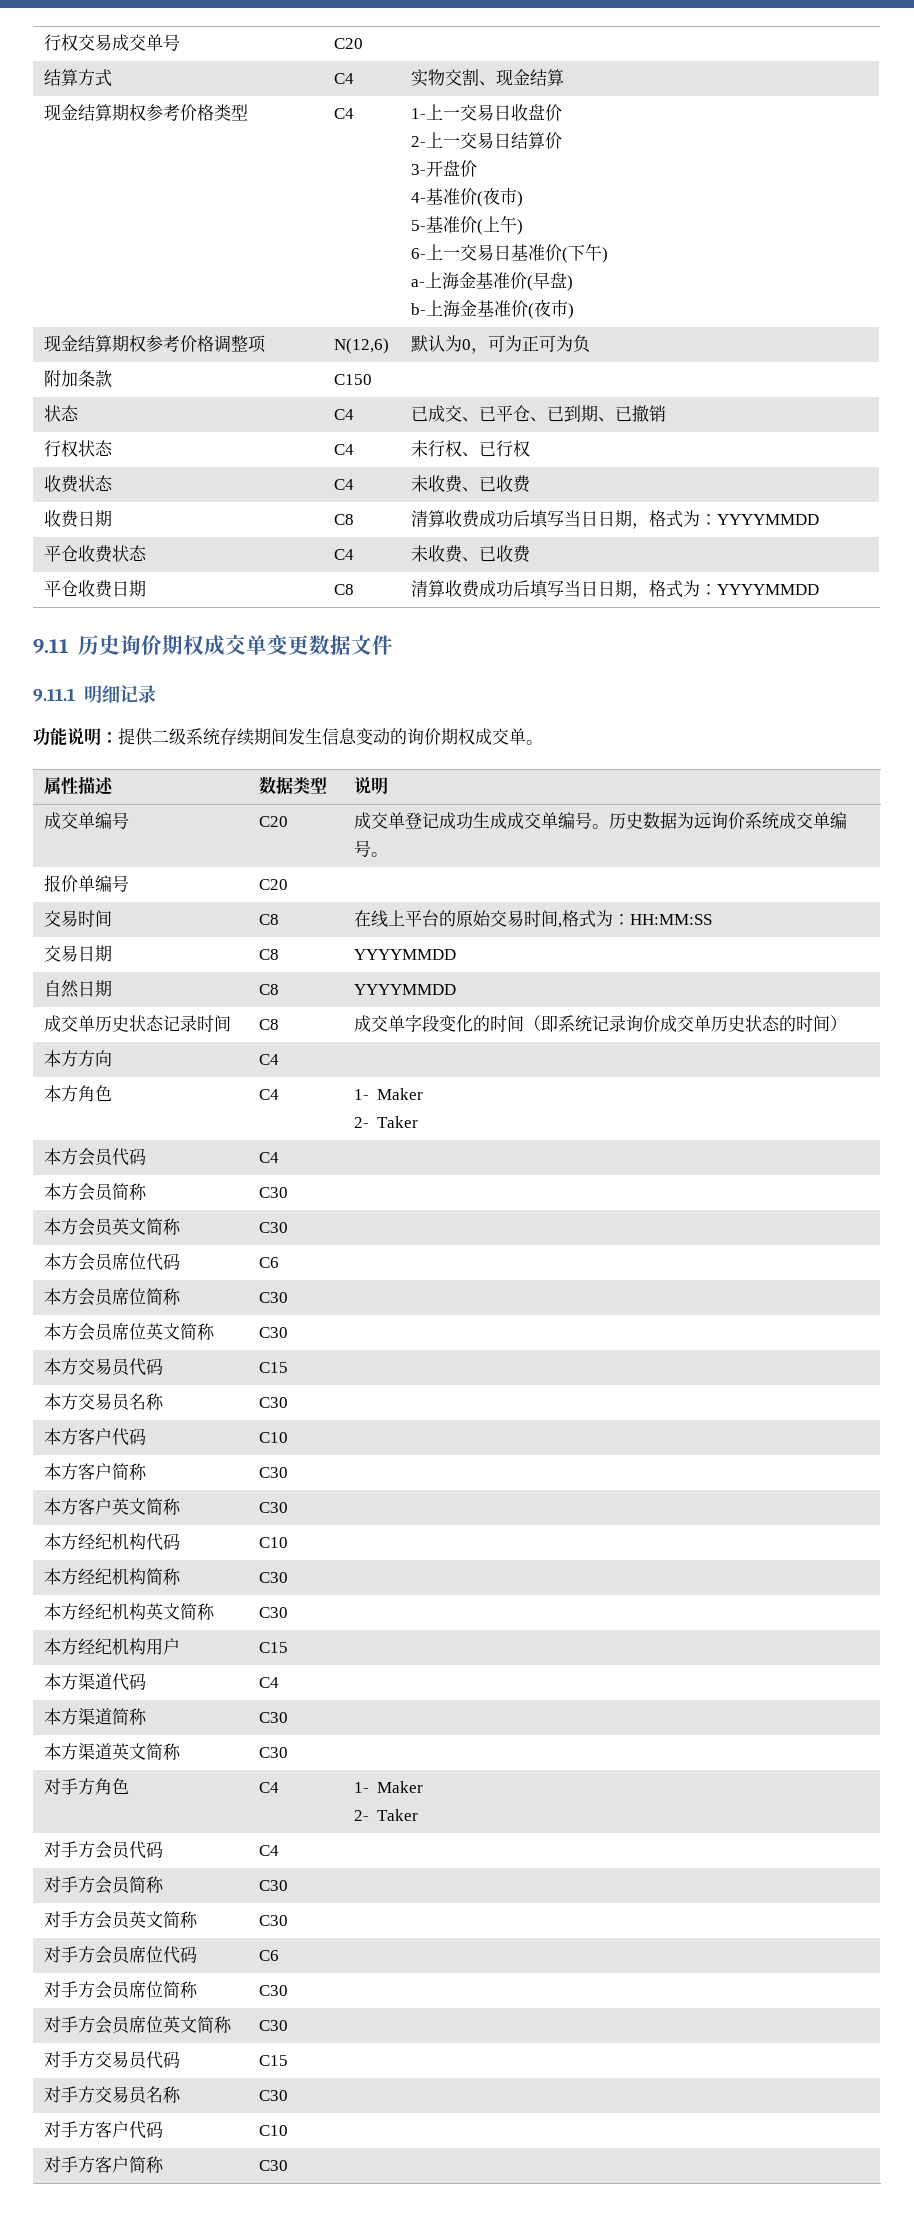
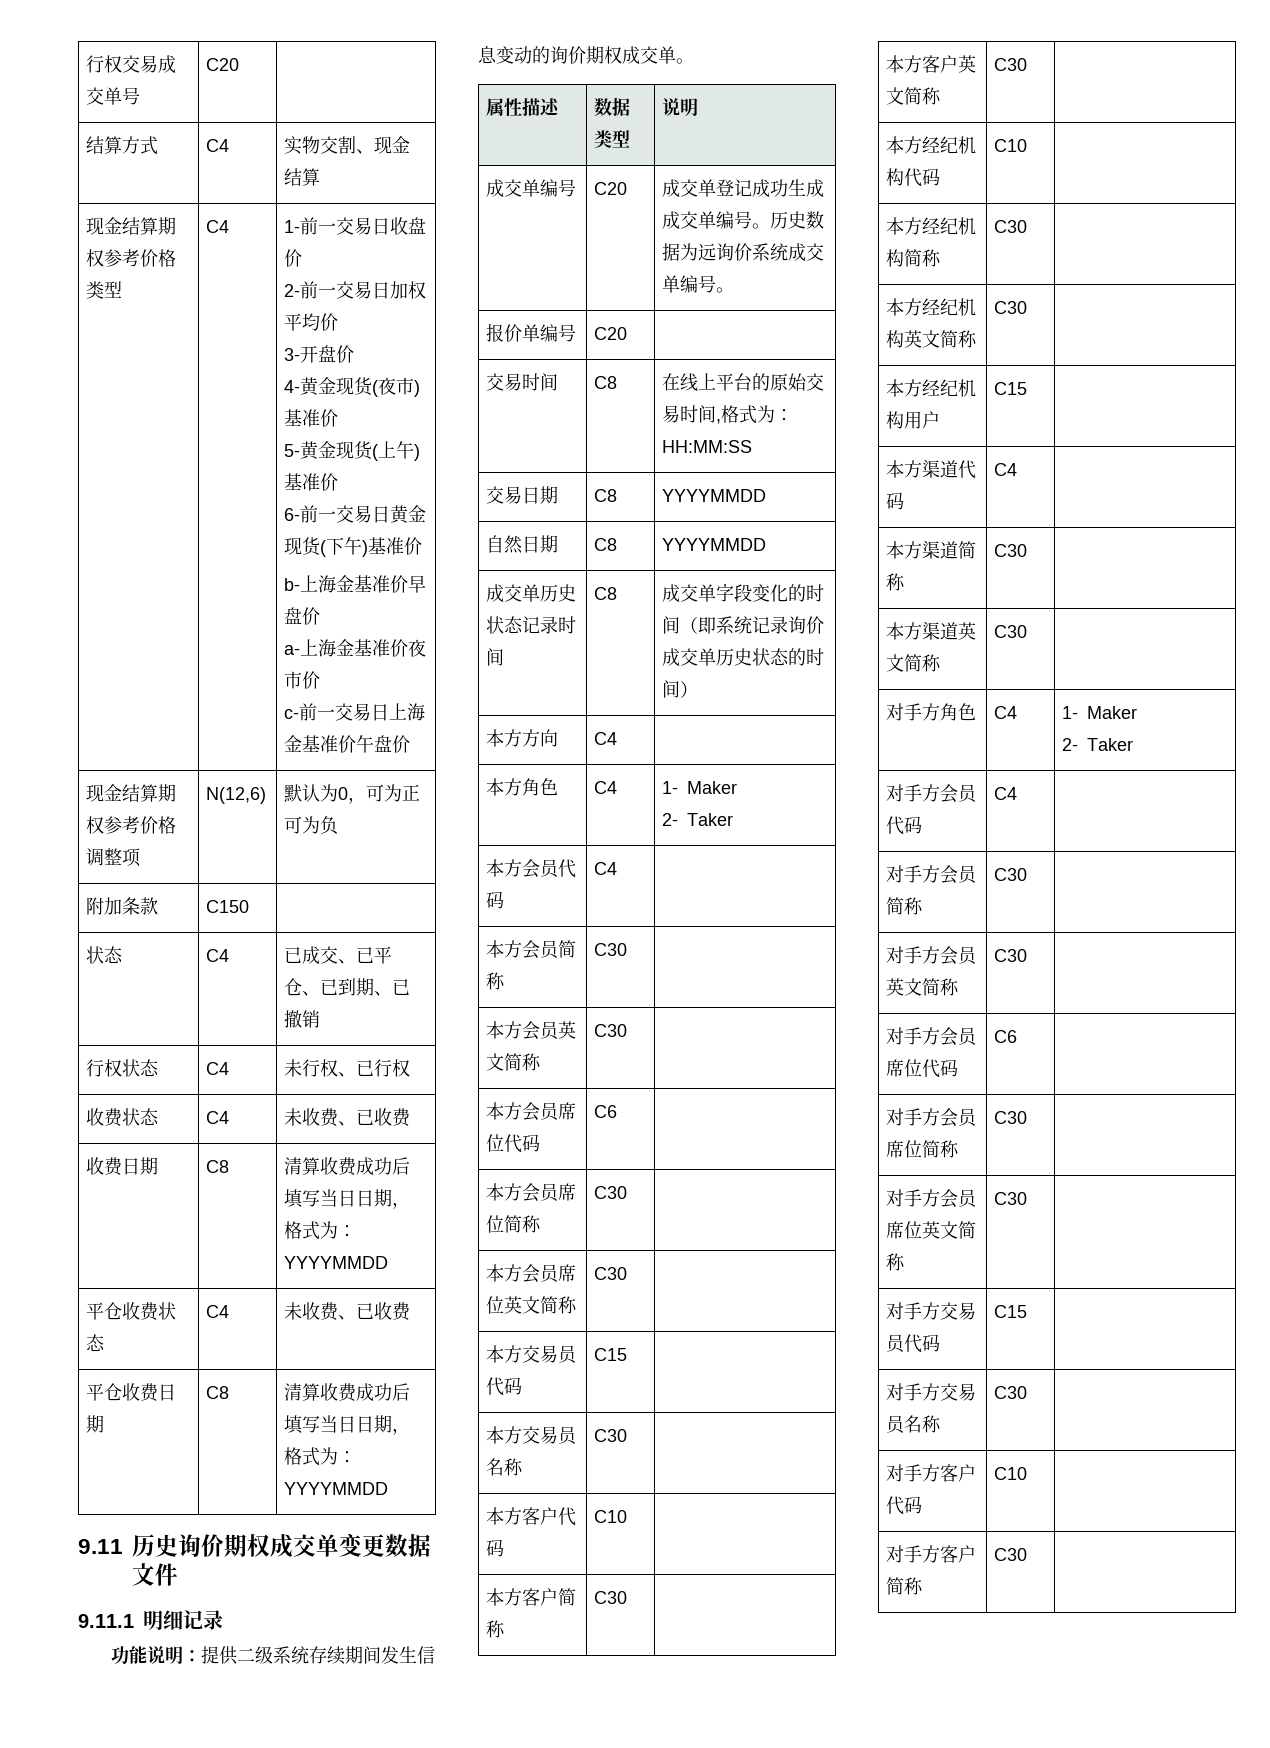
[425,104,443,120] 上 -> [300,217,319,235] 前
[425,132,545,149] 上一交易日结算 -> [300,281,427,299] [284,313,321,331] 前一交易日加权平均
[425,188,523,207] [410,216,477,233] 基准价(夜市) // 5-基准价 -> [300,377,421,397] [284,409,339,427] [284,441,374,460] 黄金现货(夜市)基准价 // 5-黄金现货
(523, 227) none -> [284,473,339,491] 基准价
[425,244,562,261] 上一交易日基准价 -> [300,505,427,524] [284,537,322,556] 前一交易日黄金现货
[410,272,573,291] [410,300,574,319] // a-上海金基准价(早盘) // b-上海金基准价(夜市) -> [368,537,423,555] [284,575,427,593] [284,607,321,625] [284,639,427,657] [284,671,321,689] [284,703,426,721] [284,735,411,753] 基准价 // b-上海金基准价早盘价 // a-上海金基准价夜市价 // c-前一交易日上海金基准价午盘价

